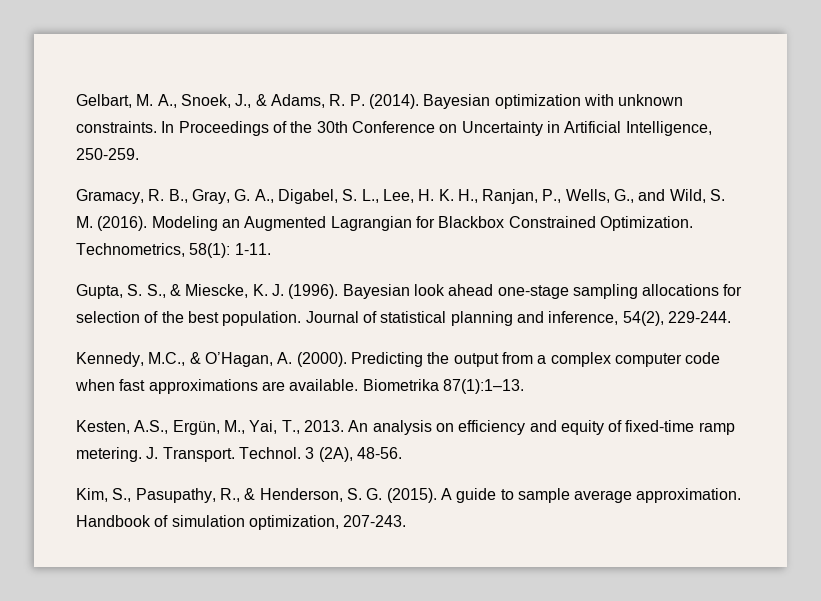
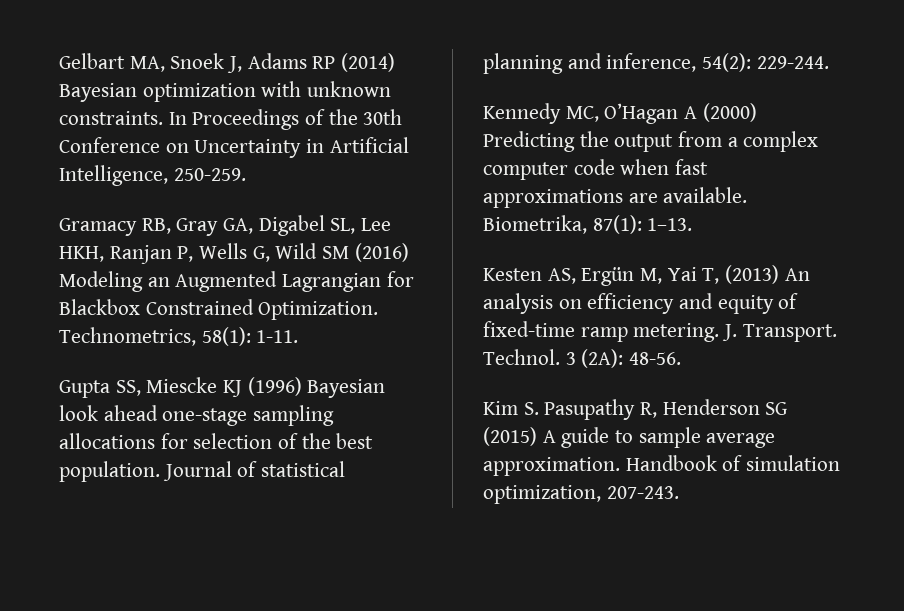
[76,94,419,109] Gelbart, M. A., Snoek, J., & Adams, R. P. (2014). -> [59,53,396,73] Gelbart MA, Snoek J, Adams RP (2014)
[76,189,726,204] [76,216,148,231] Gramacy, R. B., Gray, G. A., Digabel, S. L., Lee, H. K. H., Ranjan, P., Wells, G., and Wild, S. M. (2016). -> [59,215,392,236] [59,243,409,264] Gramacy RB, Gray GA, Digabel SL, Lee HKH, Ranjan P, Wells G, Wild SM (2016)
[76,284,339,299] Gupta, S. S., & Miescke, K. J. (1996). -> [59,377,302,398] Gupta SS, Miescke KJ (1996)
[622,311,664,326] 54(2), -> [702,53,752,72] 54(2):
[76,352,347,367] Kennedy, M.C., & O’Hagan, A. (2000). -> [483,103,757,124] Kennedy MC, O’Hagan A (2000)
[362,379,524,394] [76,420,344,435] Biometrika 87(1):1–13. // Kesten, A.S., Ergün, M., Yai, T., 2013. -> [483,215,693,234] [483,265,780,286] Biometrika, 87(1): 1–13. // Kesten AS, Ergün M, Yai T, (2013)
[318,447,353,462] (2A), -> [581,349,624,368] (2A):
[76,488,437,503] Kim, S., Pasupathy, R., & Henderson, S. G. (2015). -> [483,399,788,420] [483,427,537,446] Kim S. Pasupathy R, Henderson SG (2015)

